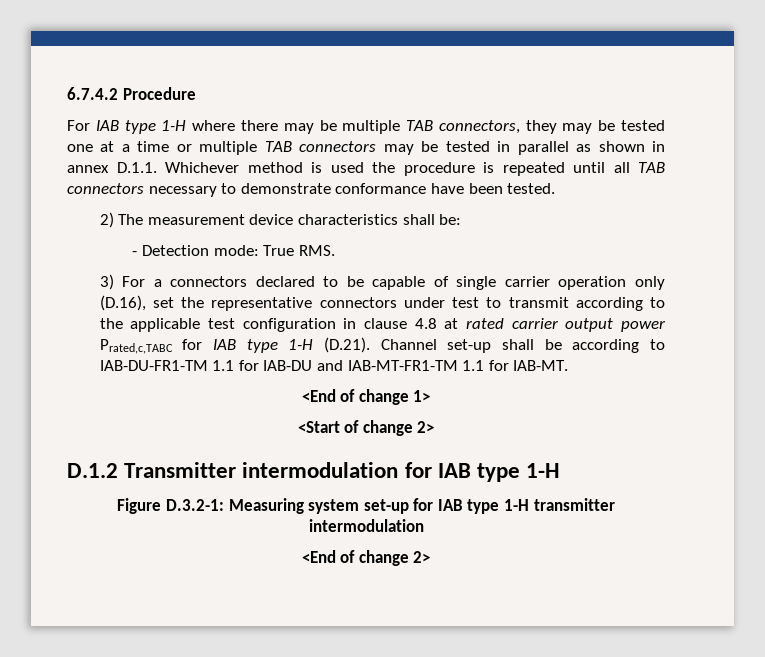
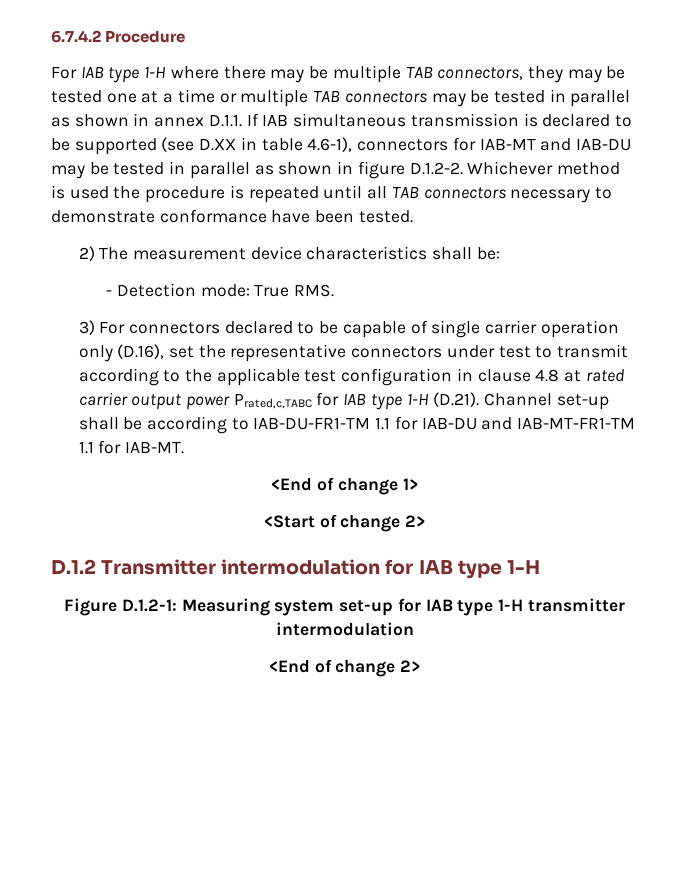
(157, 167) none -> [246,113,632,127] [51,137,631,155] [51,161,463,179] If IAB simultaneous transmission is declared to be supported (see D.XX in table 4.6-1), connectors for IAB-MT and IAB-DU may be tested in parallel as shown in figure D.1.2-2.
[153,279,162,287] a -> (126, 328) none
[165,499,224,511] D.3.2-1: -> [121,599,177,612] D.1.2-1:

